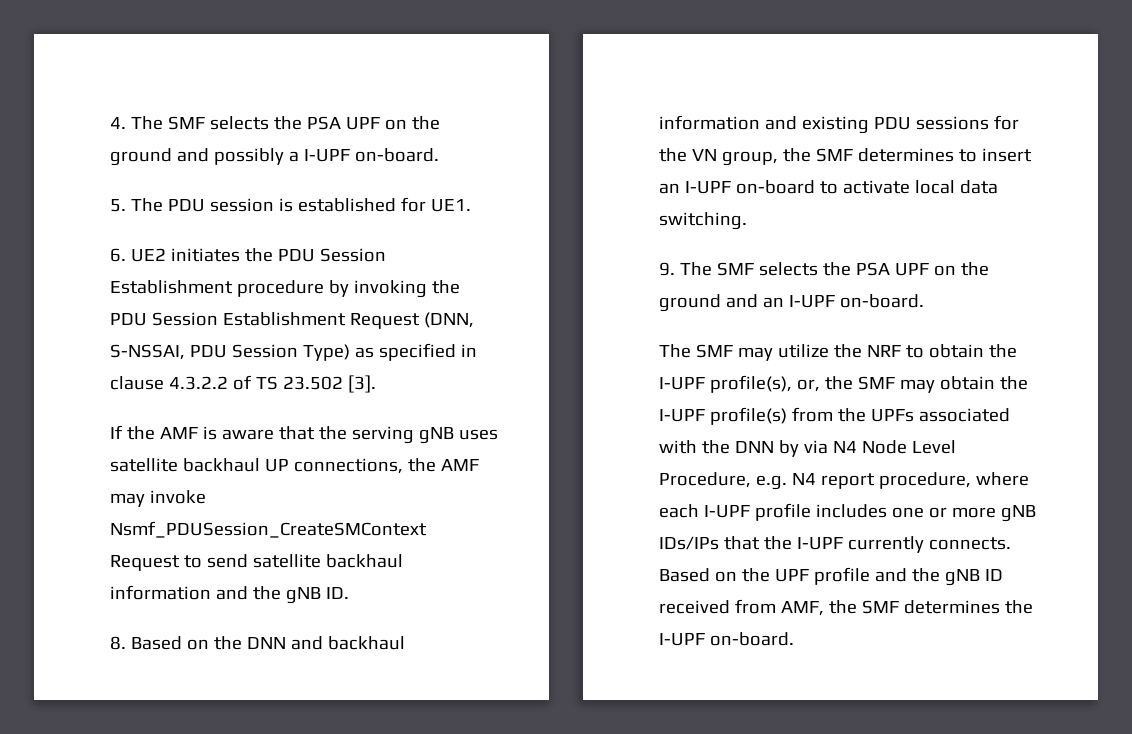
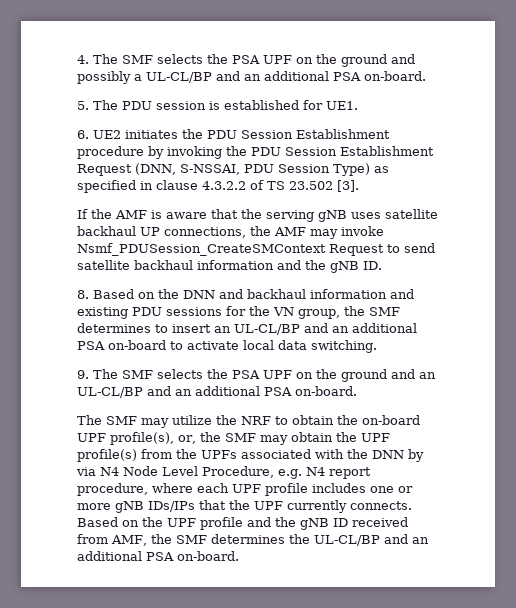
[303,149,350,162] I-UPF -> [145,71,361,83] UL-CL/BP and an additional PSA
[684,181,731,194] I-UPF -> [233,323,417,335] [76,341,105,350] UL-CL/BP and an additional PSA
[788,295,835,308] I-UPF -> [76,386,292,398] UL-CL/BP and an additional PSA
[658,377,705,390] I-UPF -> [361,415,420,425] [76,433,106,442] on-board UPF
[658,409,705,422] I-UPF -> [360,433,390,442] UPF
[703,505,750,518] I-UPF -> [231,484,261,493] UPF
[796,537,843,550] I-UPF -> [253,501,283,510] UPF
[658,633,705,646] I-UPF -> [313,534,429,546] [76,551,174,561] UL-CL/BP and an additional PSA

